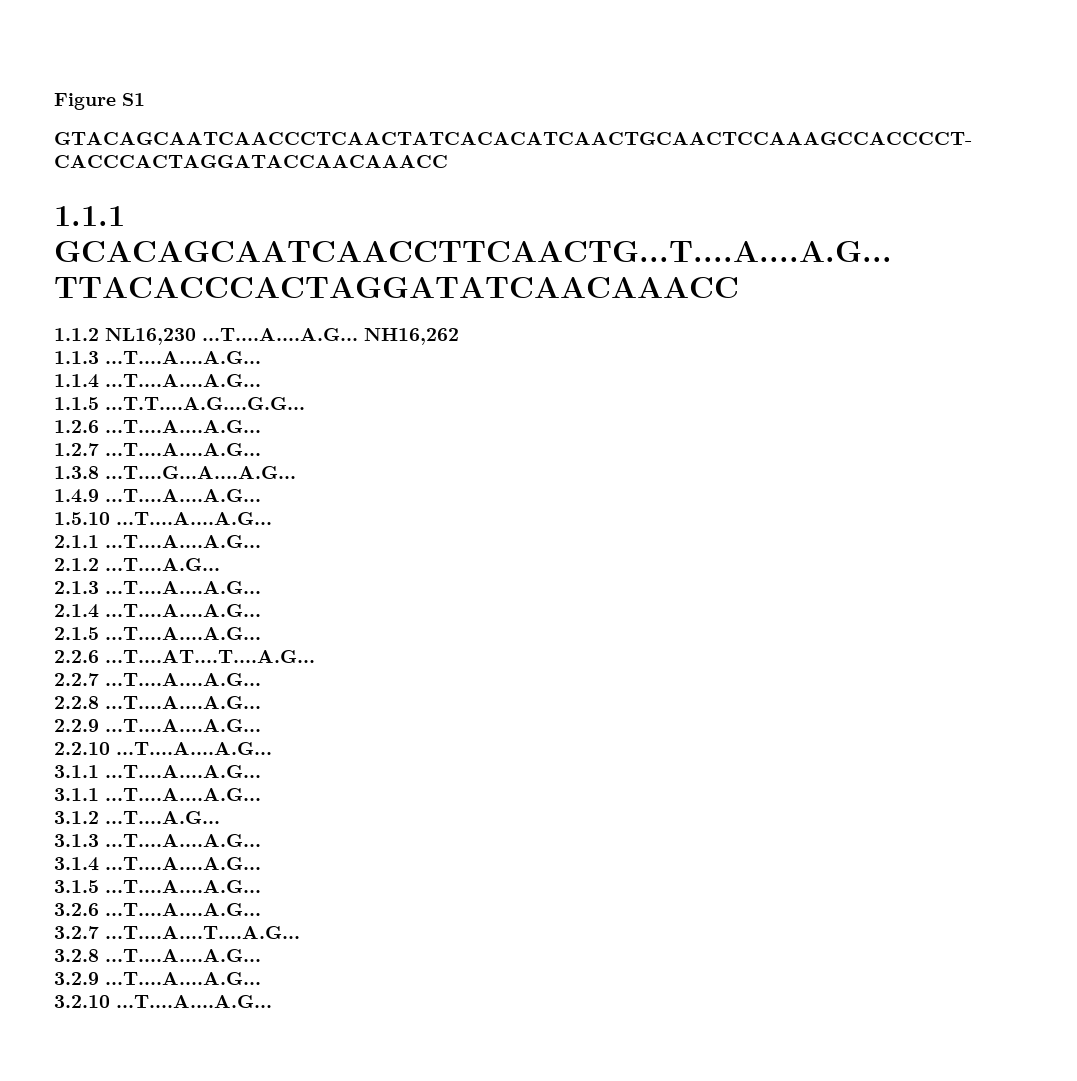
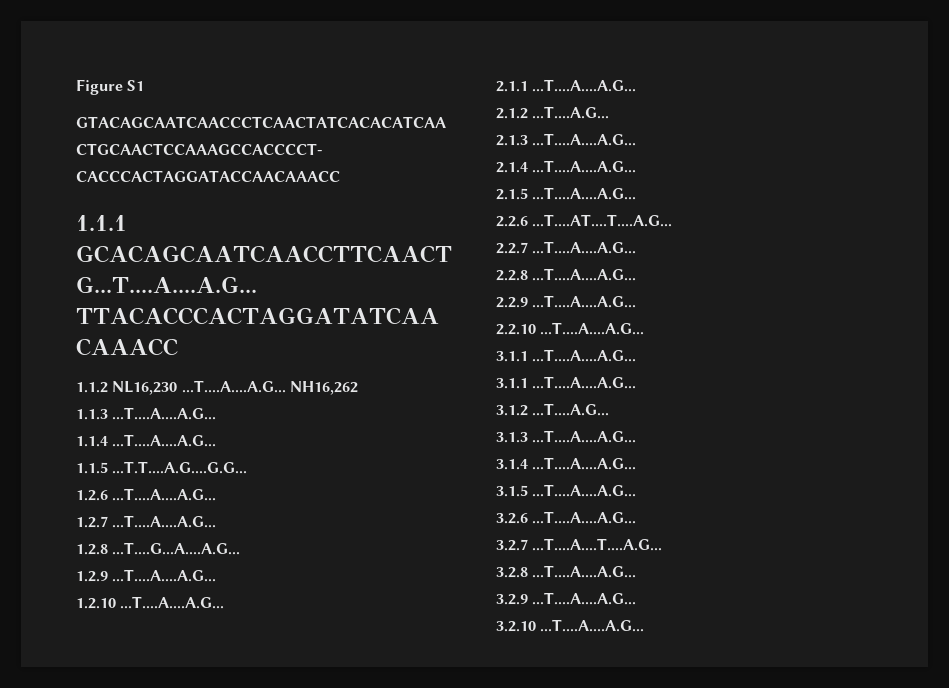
[54,466,99,479] 1.3.8 -> [76,544,108,555] 1.2.8
[54,489,261,503] [54,512,110,525] 1.4.9 ...T....A....A.G... // 1.5.10 -> [76,569,217,582] [76,598,116,609] 1.2.9 ...T....A....A.G... // 1.2.10

